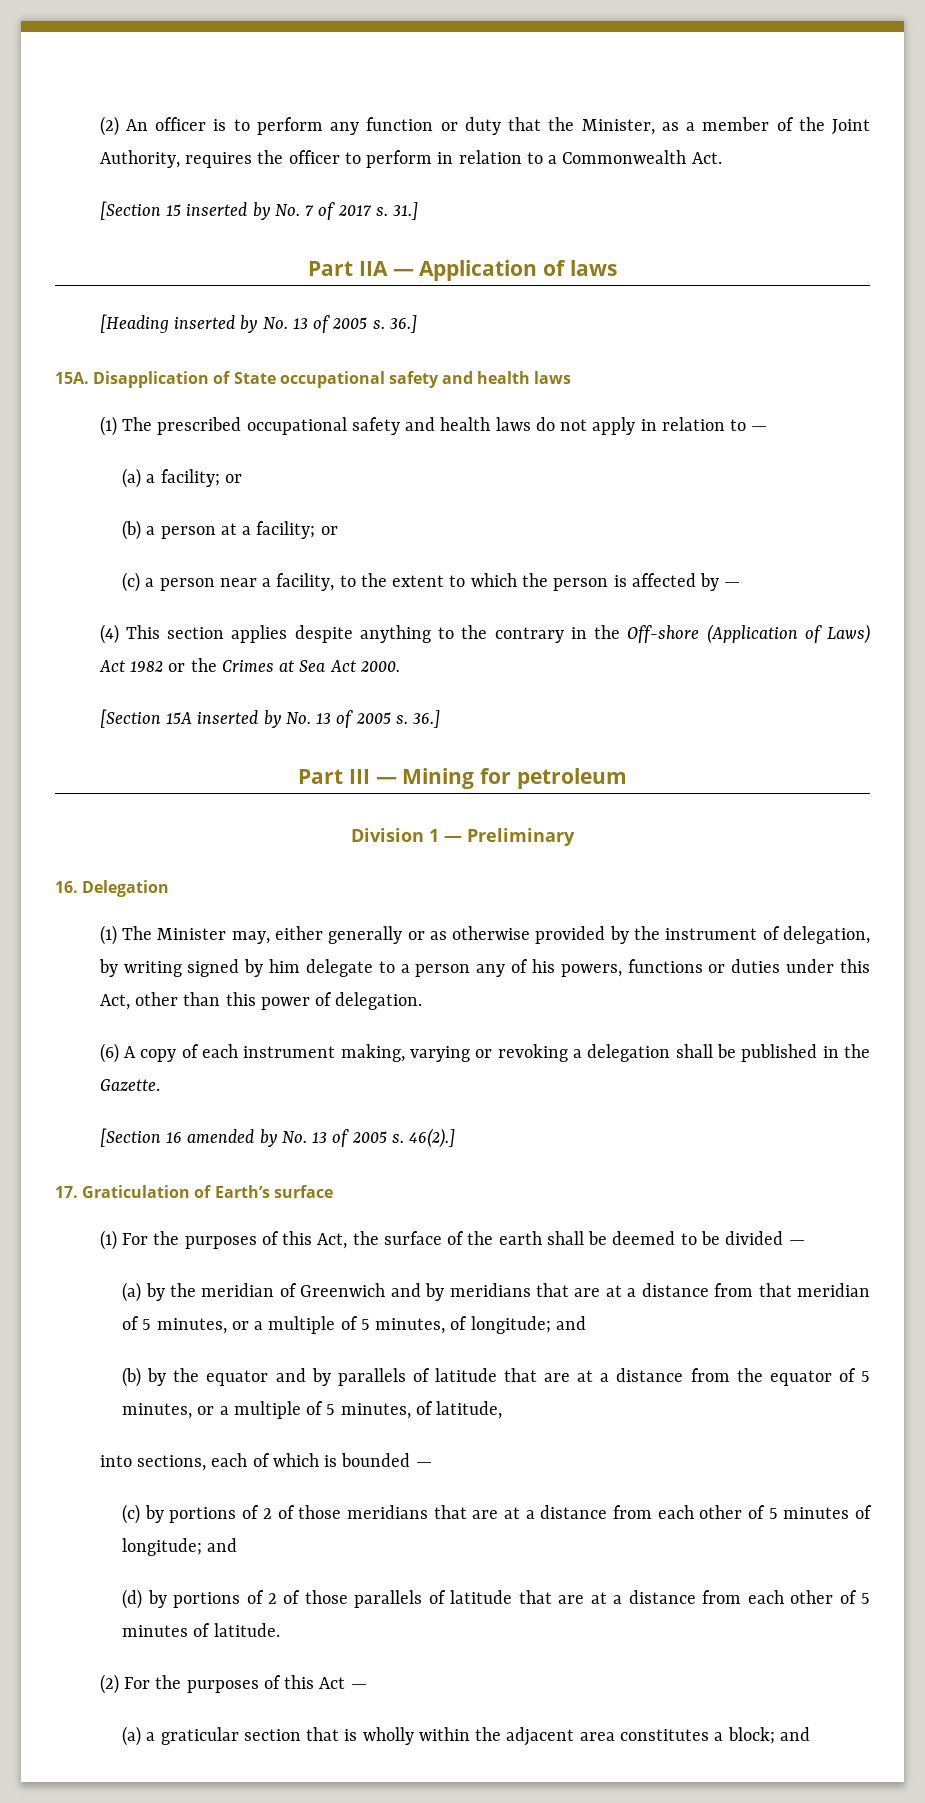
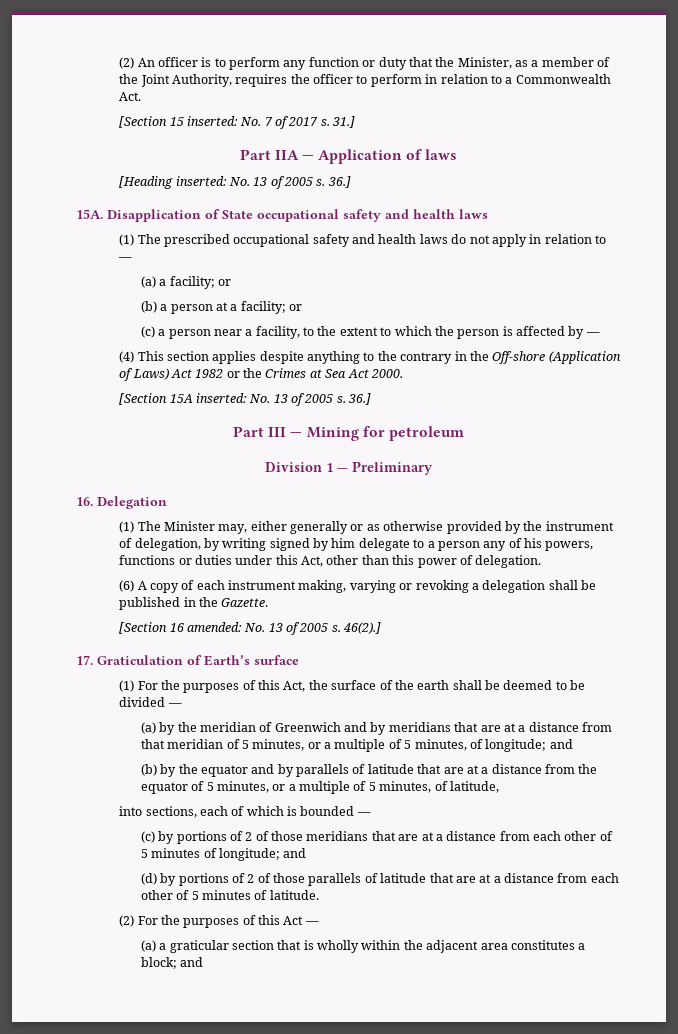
[186,202,270,220] inserted by -> [186,116,238,126] inserted:
[173,315,258,333] inserted by -> [175,176,227,186] inserted:
[197,710,281,728] inserted by -> [195,393,247,403] inserted:
[187,1129,277,1147] amended by -> [186,622,242,632] amended:

